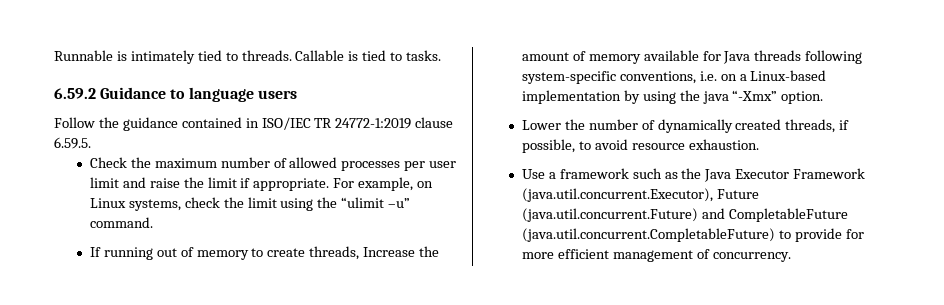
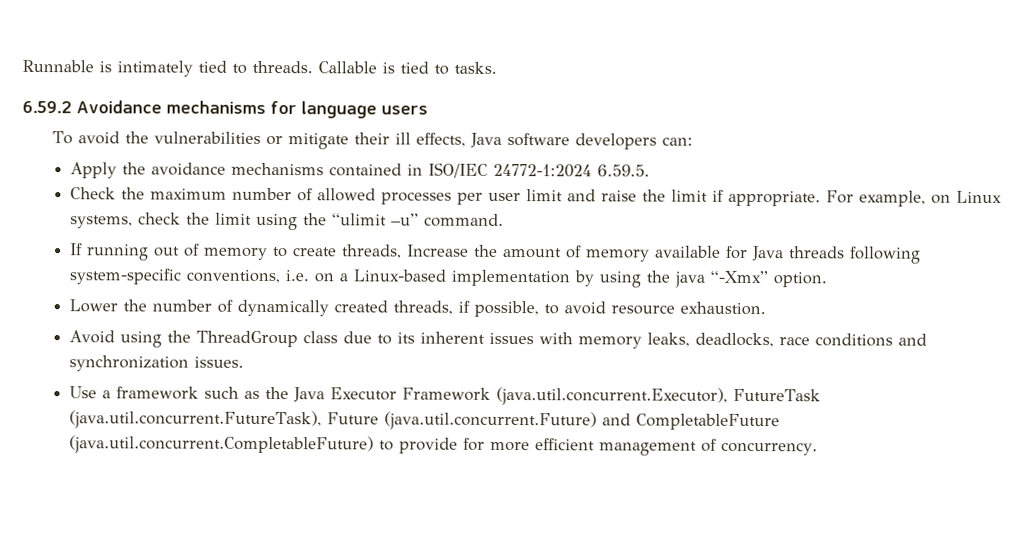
[100,87,186,99] Guidance to -> [76,100,297,115] Avoidance mechanisms for
[54,117,454,131] Follow the guidance contained in ISO/IEC TR 24772-1:2019 clause -> [51,131,693,150] [69,162,592,179] To avoid the vulnerabilities or mitigate their ill effects, Java software developers can: // Apply the avoidance mechanisms contained in ISO/IEC 24772-1:2024
(759, 144) none -> [68,330,927,349] [68,355,244,372] // Avoid using the ThreadGroup class due to its inherent issues with memory leaks, deadlocks, race conditions and synchronization issues.
(713, 195) none -> [732,388,821,402] [68,410,322,430] FutureTask (java.util.concurrent.FutureTask),

